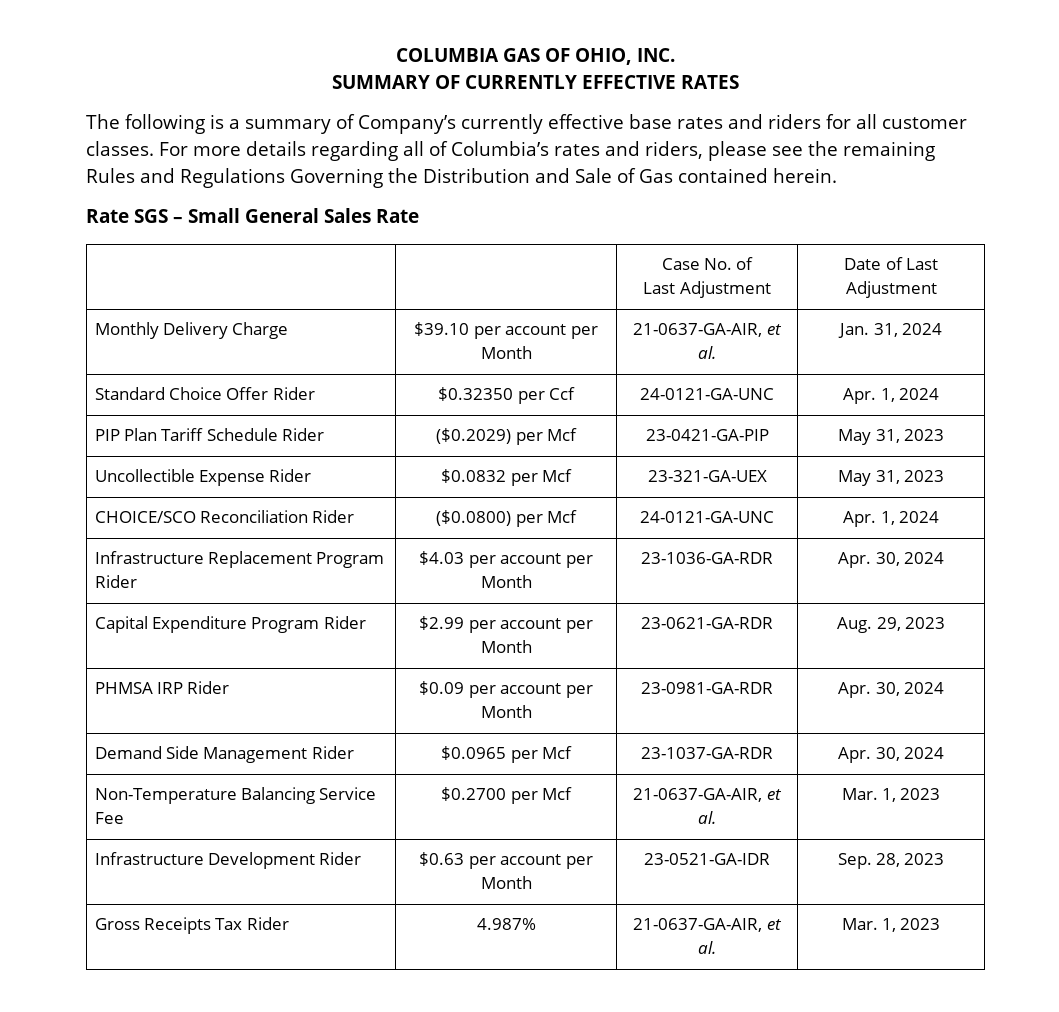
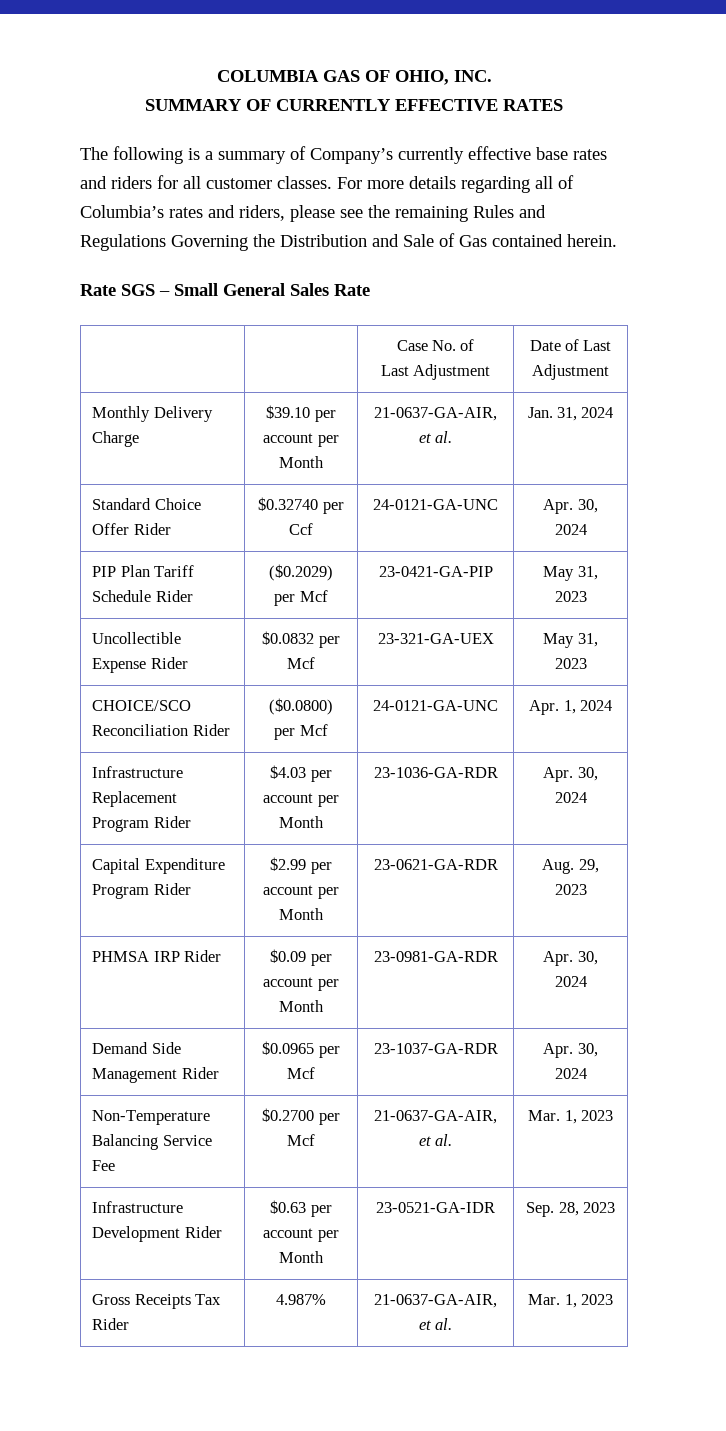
[438,387,514,401] $0.32350 -> [258,497,319,511] $0.32740
[880,388,895,402] 1, -> [577,499,598,513] 30,

